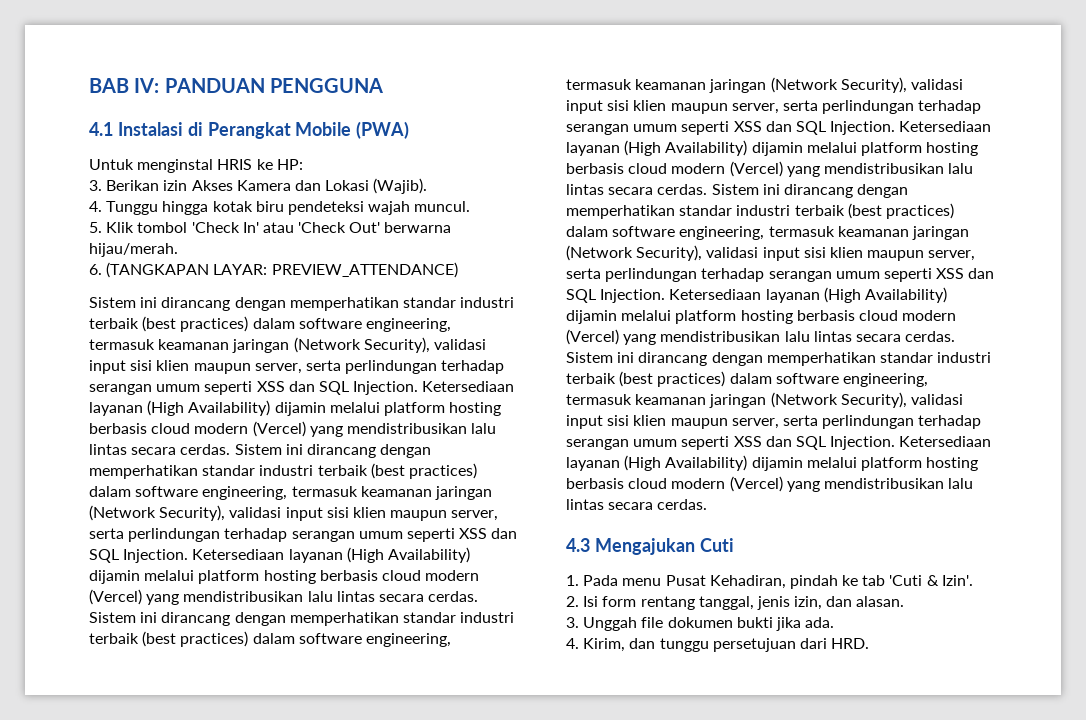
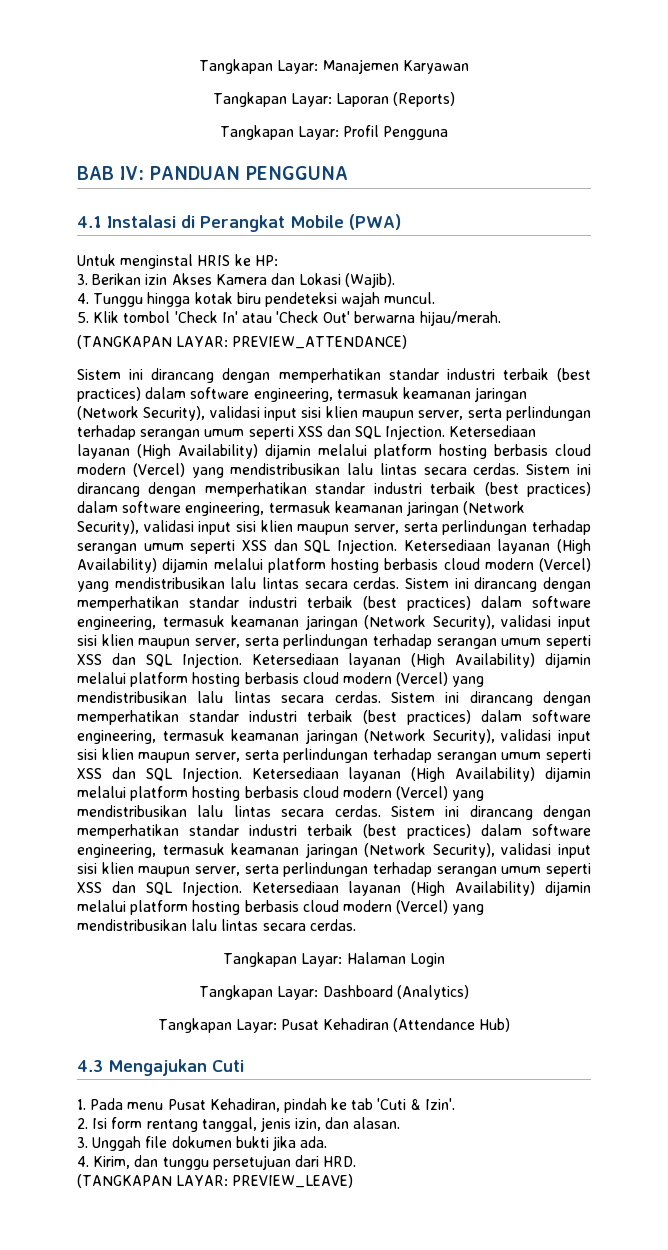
(89, 85) none -> [199,59,469,74] [212,92,456,107] [219,125,449,140] Tangkapan Layar: Manajemen Karyawan // Tangkapan Layar: Laporan (Reports) // Tangkapan Layar: Profil Pengguna //
[89,264,102,275] 6. -> (501, 318) none
(708, 504) none -> [223,952,445,967] [199,985,469,1000] [157,1018,511,1033] // Tangkapan Layar: Halaman Login // Tangkapan Layar: Dashboard (Analytics) // Tangkapan Layar: Pusat Kehadiran (Attendance Hub)
(870, 643) none -> [77,1174,354,1188] // (TANGKAPAN LAYAR: PREVIEW_LEAVE)

